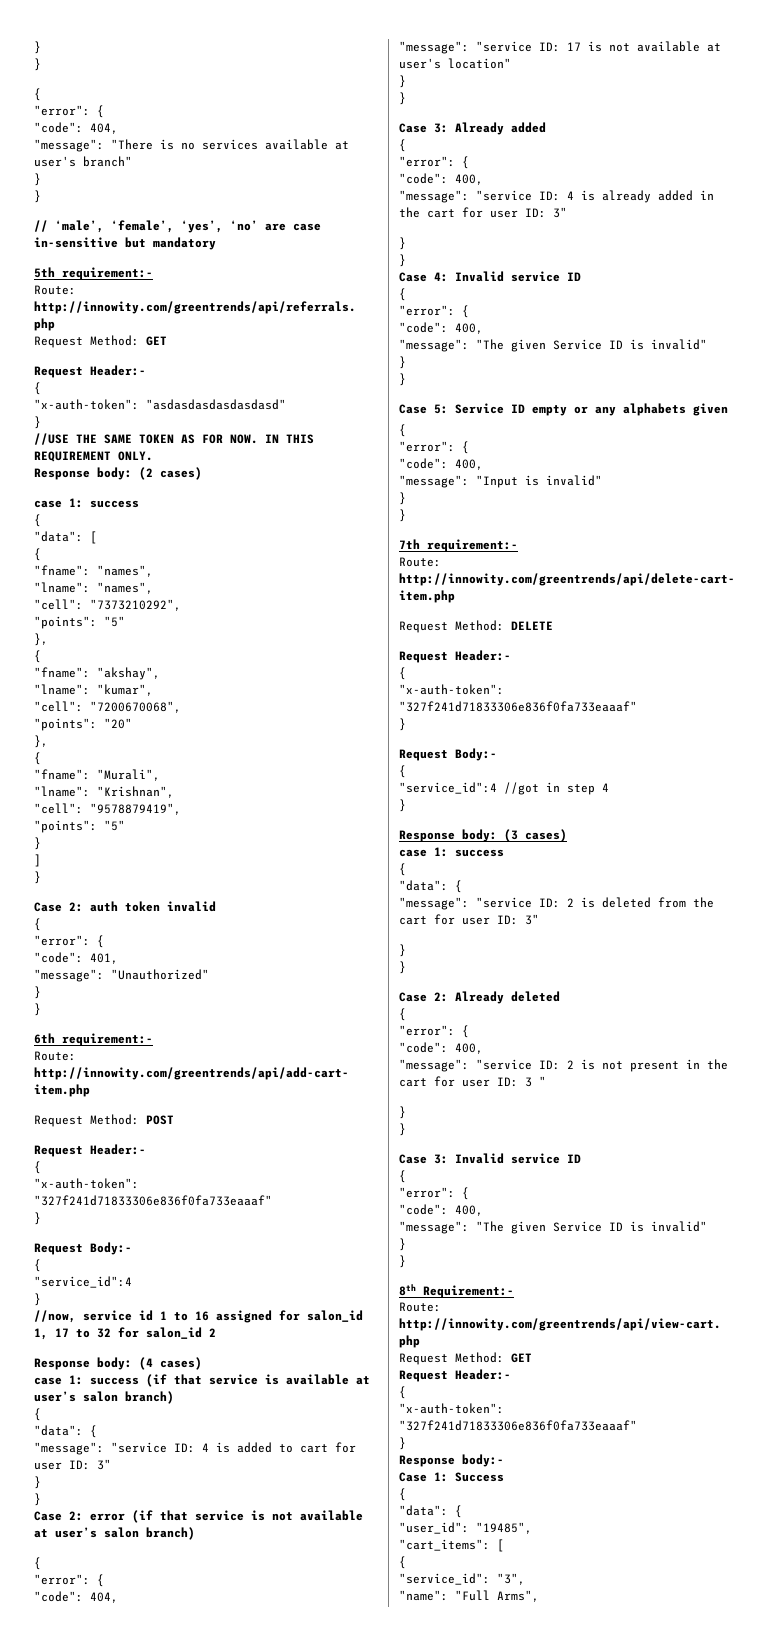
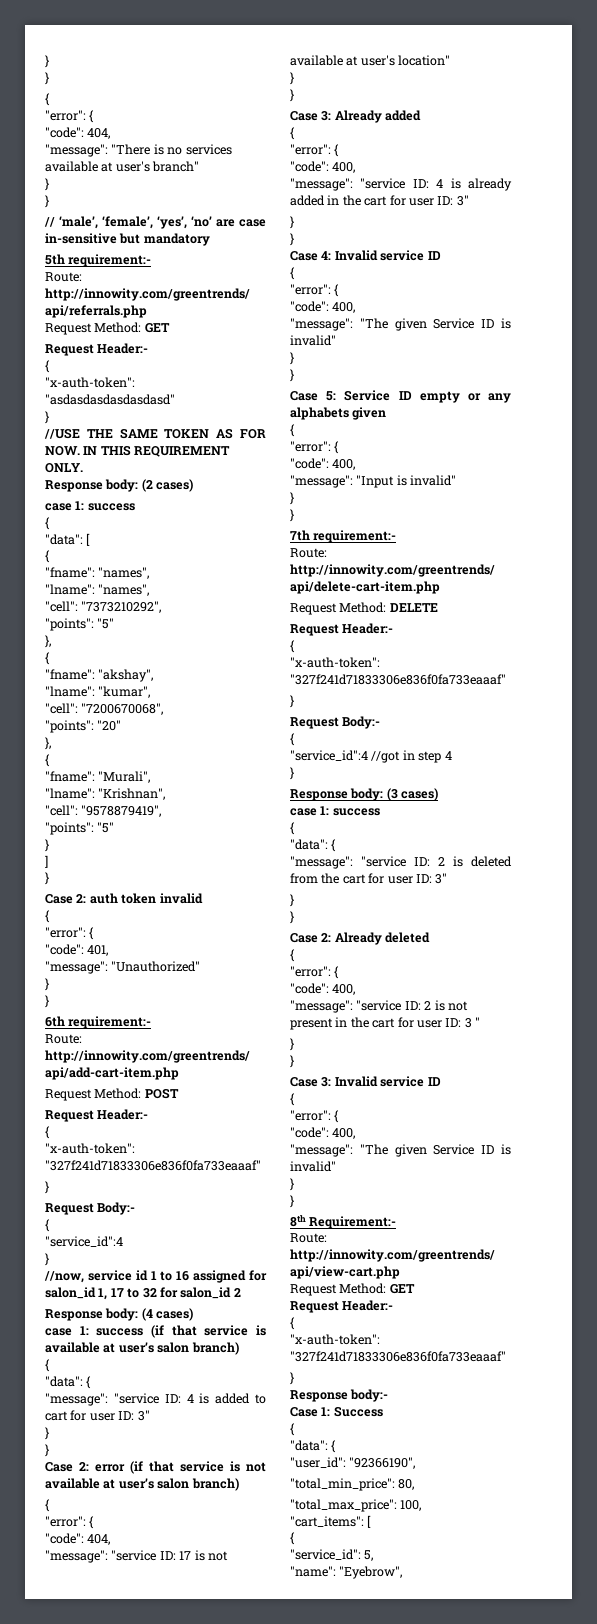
[476,1522,532,1534] "19485", -> [349,1457,416,1469] [290,1478,415,1491] [290,1499,422,1512] "92366190", // "total_min_price": 80, // "total_max_price": 100,
[497,1573,525,1585] "3", -> [364,1550,374,1561] 5,
[455,1590,539,1602] "Full Arms", -> [339,1566,403,1579] "Eyebrow",

